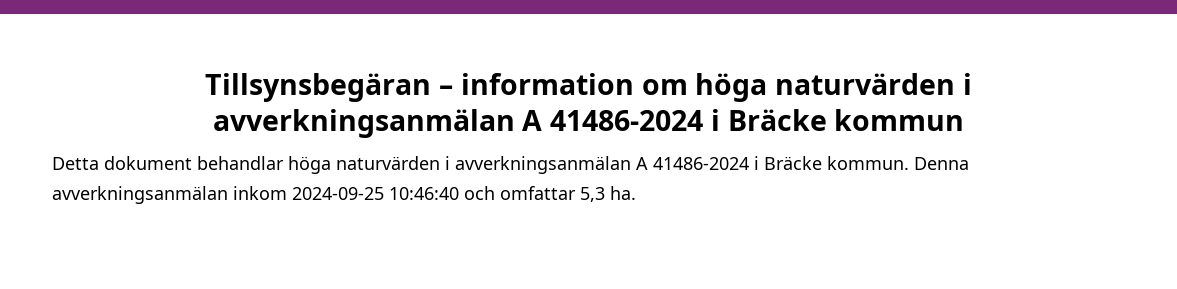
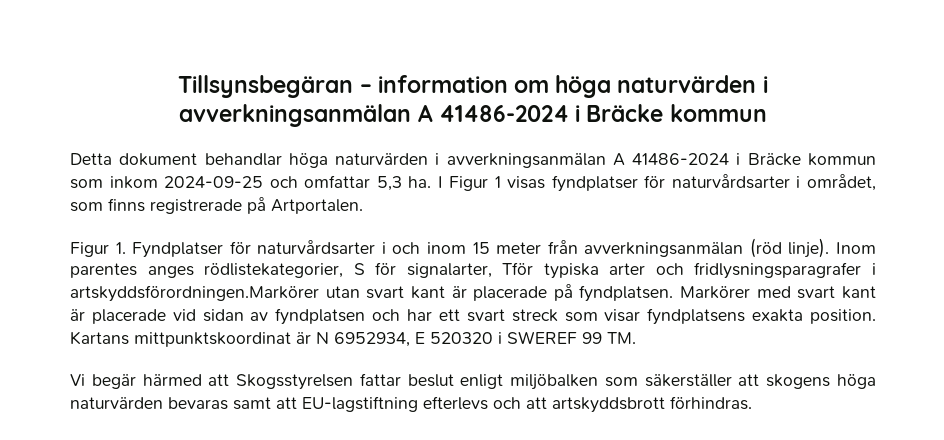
[827,156,969,170] [52,186,228,204] kommun. Denna avverkningsanmälan -> [807,153,876,166] [70,179,103,189] kommun som
[389,187,459,200] 10:46:40 -> (264, 182) none
(636, 193) none -> [437,174,876,192] [70,197,363,214] [70,238,876,258] [70,262,876,279] [70,284,876,302] [70,308,877,325] [70,331,636,347] [70,373,876,390] [70,396,752,413] I Figur 1 visas fyndplatser för naturvårdsarter i området, som finns registrerade på Artportalen. // Figur 1. Fyndplatser för naturvårdsarter i och inom 15 meter från avverkningsanmälan (röd linje). Inom parentes anges rödlistekategorier, S för signalarter, Tför typiska arter och fridlysningsparagrafer i artskyddsförordningen.Markörer utan svart kant är placerade på fyndplatsen. Markörer med svart kant är placerade vid sidan av fyndplatsen och har ett svart streck som visar fyndplatsens exakta position. Kartans mittpunktskoordinat är N 6952934, E 520320 i SWEREF 99 TM. // Vi begär härmed att Skogsstyrelsen fattar beslut enligt miljöbalken som säkerställer att skogens höga naturvärden bevaras samt att EU-lagstiftning efterlevs och att artskyddsbrott förhindras.

